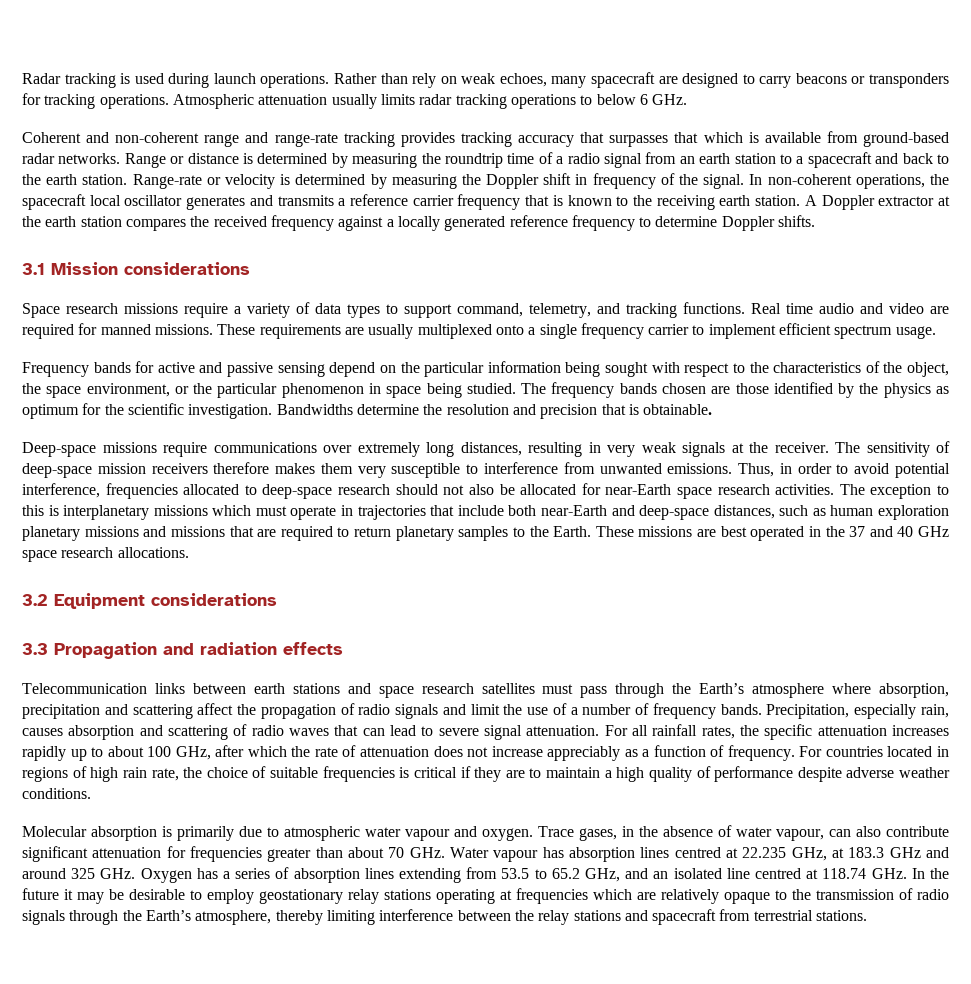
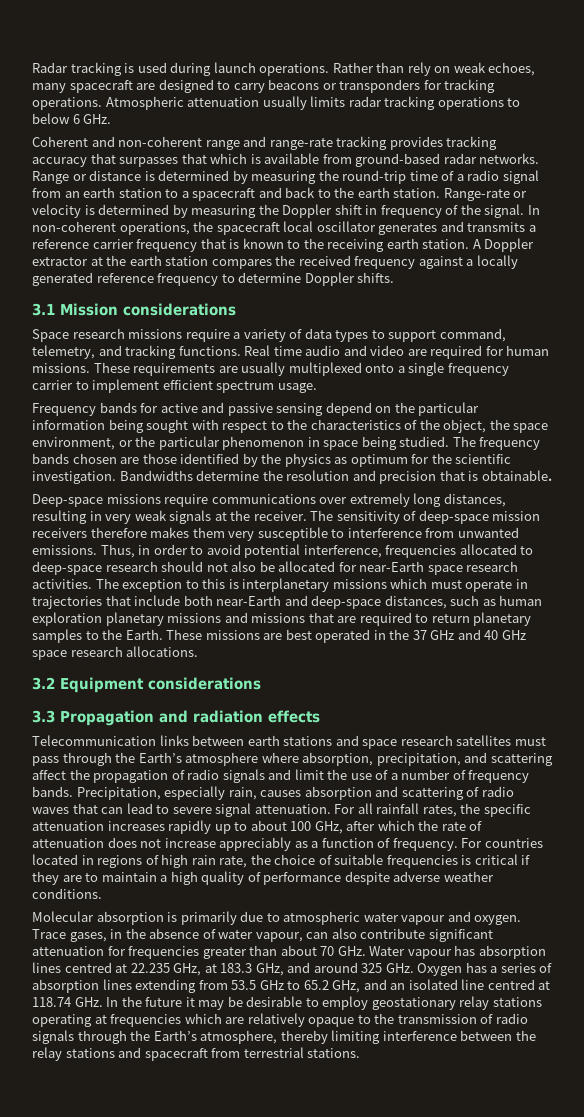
[444,153,503,168] roundtrip -> [342,170,407,184] round-trip
[100,324,151,335] manned -> [506,345,550,356] human
(866, 531) none -> [430,630,455,640] GHz
[22,704,100,719] precipitation -> [376,753,461,766] precipitation,
[889,847,921,858] GHz -> [255,963,284,976] GHz,
(530, 873) none -> [259,980,284,990] GHz

